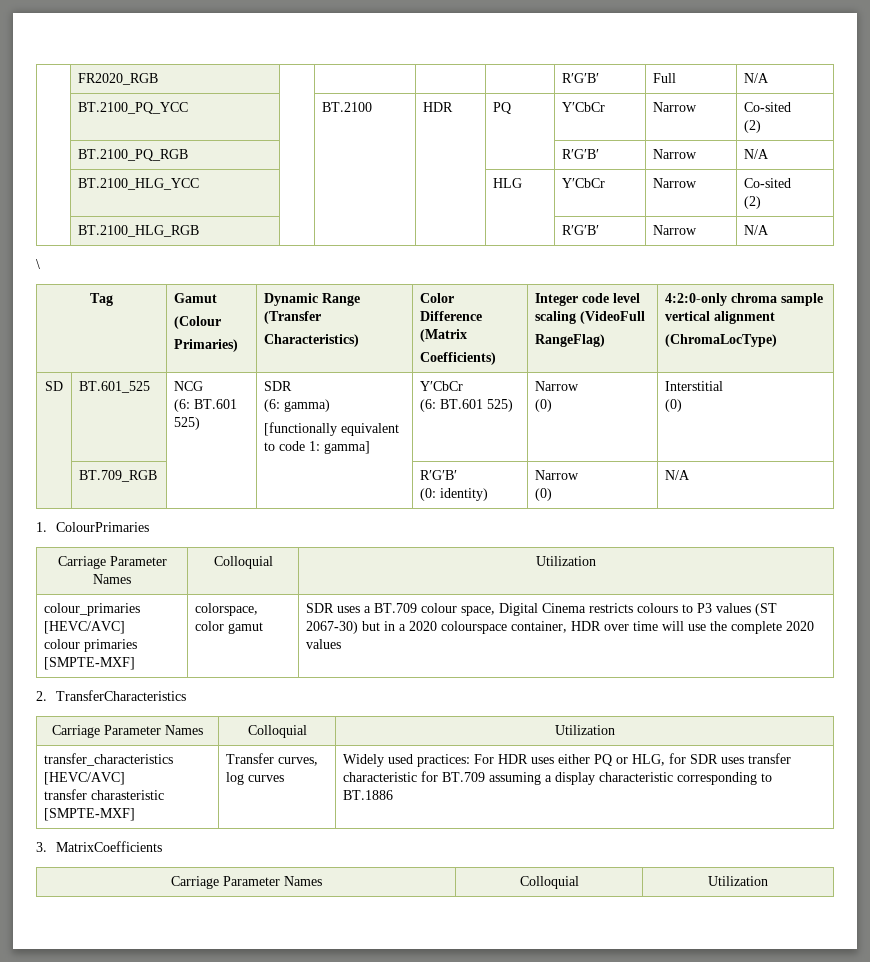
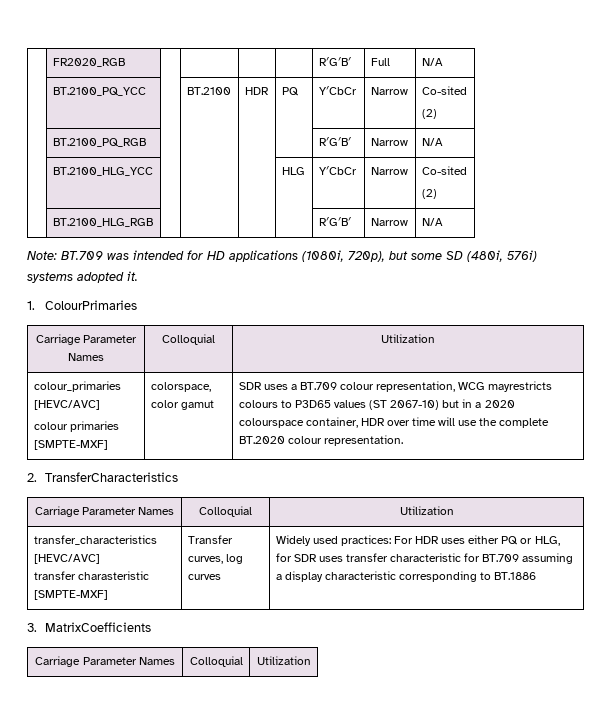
[36,259,40,269] [90,293,113,306] [174,293,218,303] [174,316,222,329] [174,339,239,352] [264,293,361,306] [264,311,322,324] [264,334,360,347] [420,293,455,303] [420,311,483,321] [420,329,468,342] [420,352,497,365] [535,293,641,306] [535,311,646,324] [535,334,606,347] [665,293,824,306] [665,311,776,324] [665,334,778,347] [45,381,63,391] [79,381,151,393] [174,381,204,391] [174,399,238,412] [174,417,201,430] [264,381,293,391] [264,399,331,412] [264,422,400,436] [264,441,371,454] [420,381,464,391] [420,399,514,412] [535,381,580,391] [535,399,553,412] [665,381,724,391] [665,399,683,412] [79,470,158,482] [420,470,458,480] [420,488,489,501] [535,470,580,480] [535,488,553,501] [665,470,691,480] \ // Tag | Gamut // (Colour // Primaries) | Dynamic Range (Transfer // Characteristics) | Color Difference (Matrix // Coefficients) | Integer code level scaling (VideoFull // RangeFlag) | 4:2:0-only chroma sample vertical alignment // (ChromaLocType) // SD | BT.601_525 | NCG // (6: BT.601 525) | SDR // (6: gamma) // [functionally equivalent to code 1: gamma] | Y′CbCr // (6: BT.601 525) | Narrow // (0) | Interstitial // (0) // | BT.709_RGB | | | R′G′B′ // (0: identity) | Narrow // (0) | N/A -> [27,250,537,262] [27,271,138,283] Note: BT.709 was intended for HD applications (1080i, 720p), but some SD (480i, 576i) systems adopted it.
[461,603,634,616] space, Digital Cinema restricts -> [376,381,553,392] representation, WCG mayrestricts
[697,603,713,613] P3 -> [294,400,331,408] P3D65
[306,621,359,634] 2067-30) -> [390,400,440,410] 2067-10)
[786,621,815,631] [306,639,342,649] 2020 values -> [238,435,403,446] BT.2020 colour representation.

